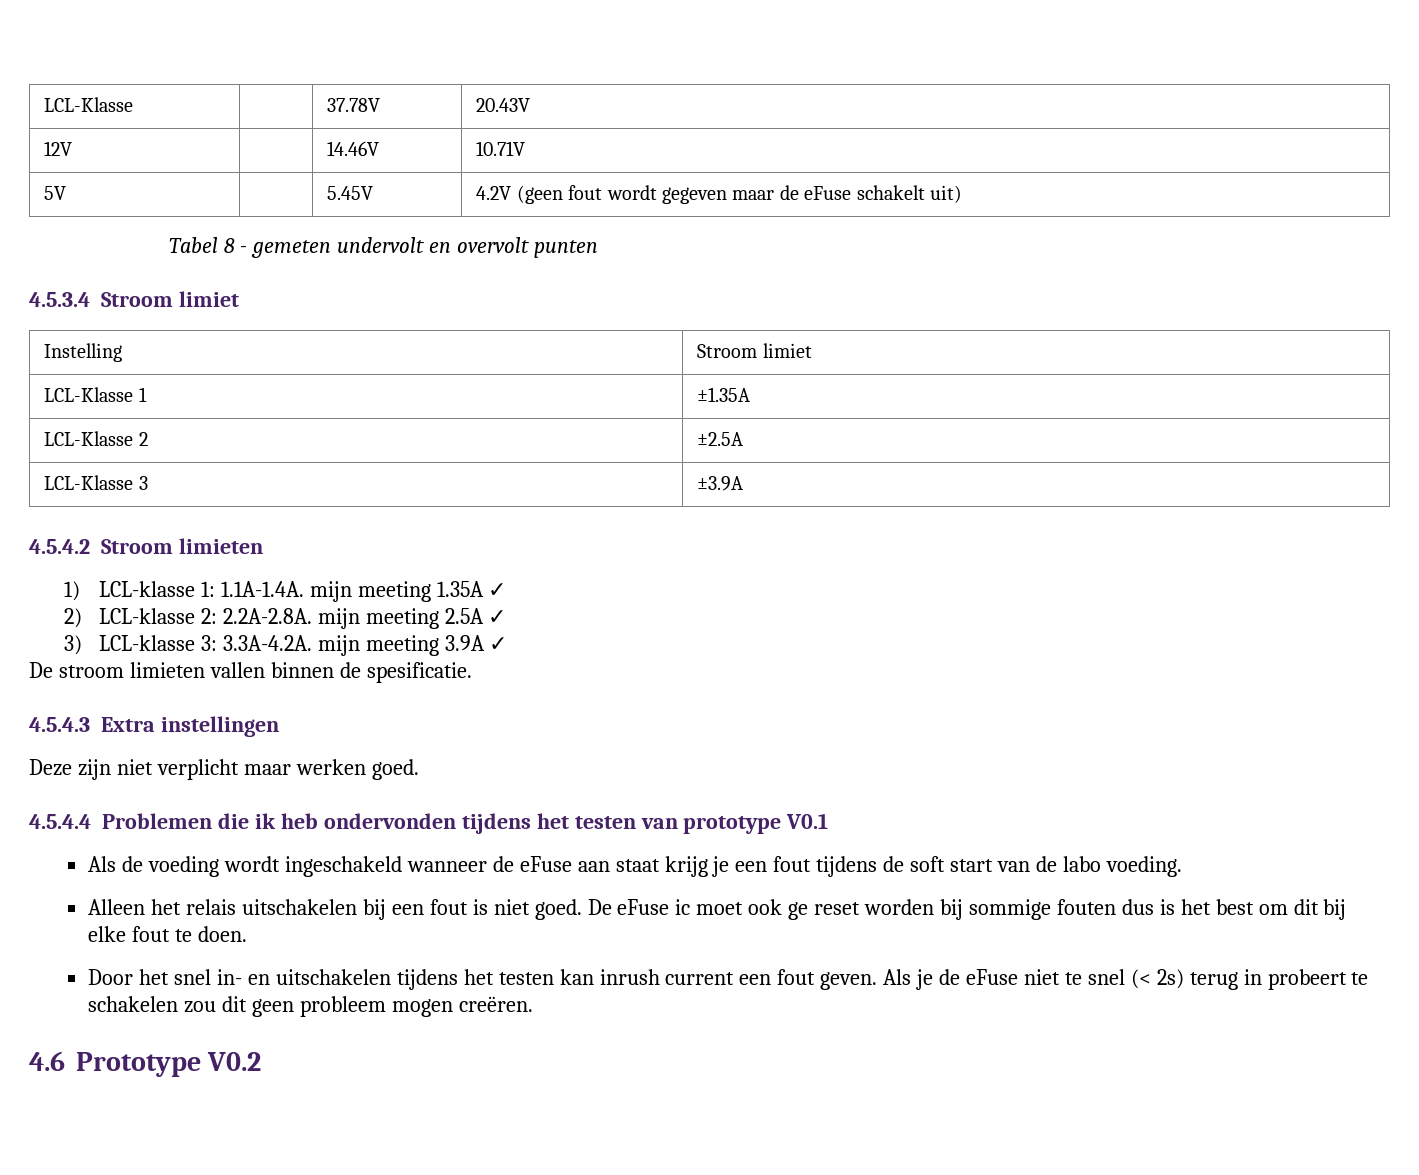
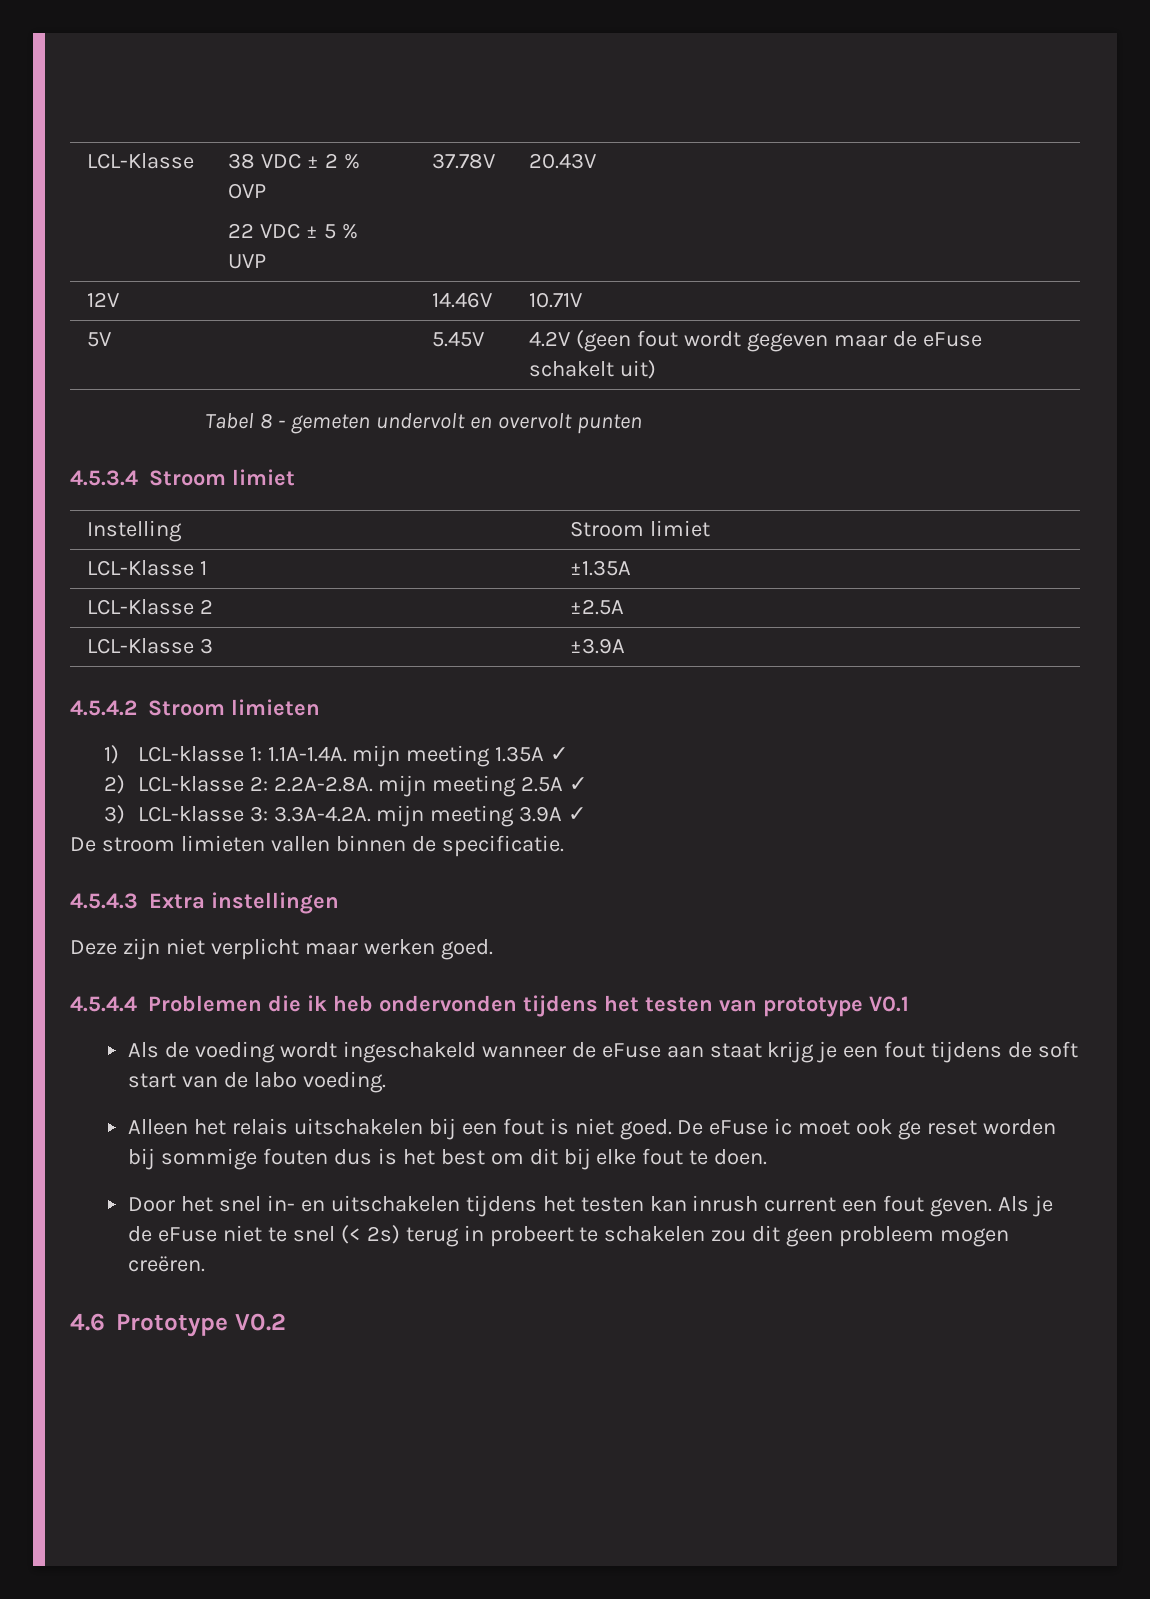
[44,97,134,112] LCL-Klasse | -> [86,153,194,169] [227,153,360,169] [227,183,266,199] [227,223,358,239] [227,254,266,269] LCL-Klasse | 38 VDC ± 2 % OVP // 22 VDC ± 5 % UVP
[366,662,472,683] spesificatie. -> [441,835,564,857] specificatie.

